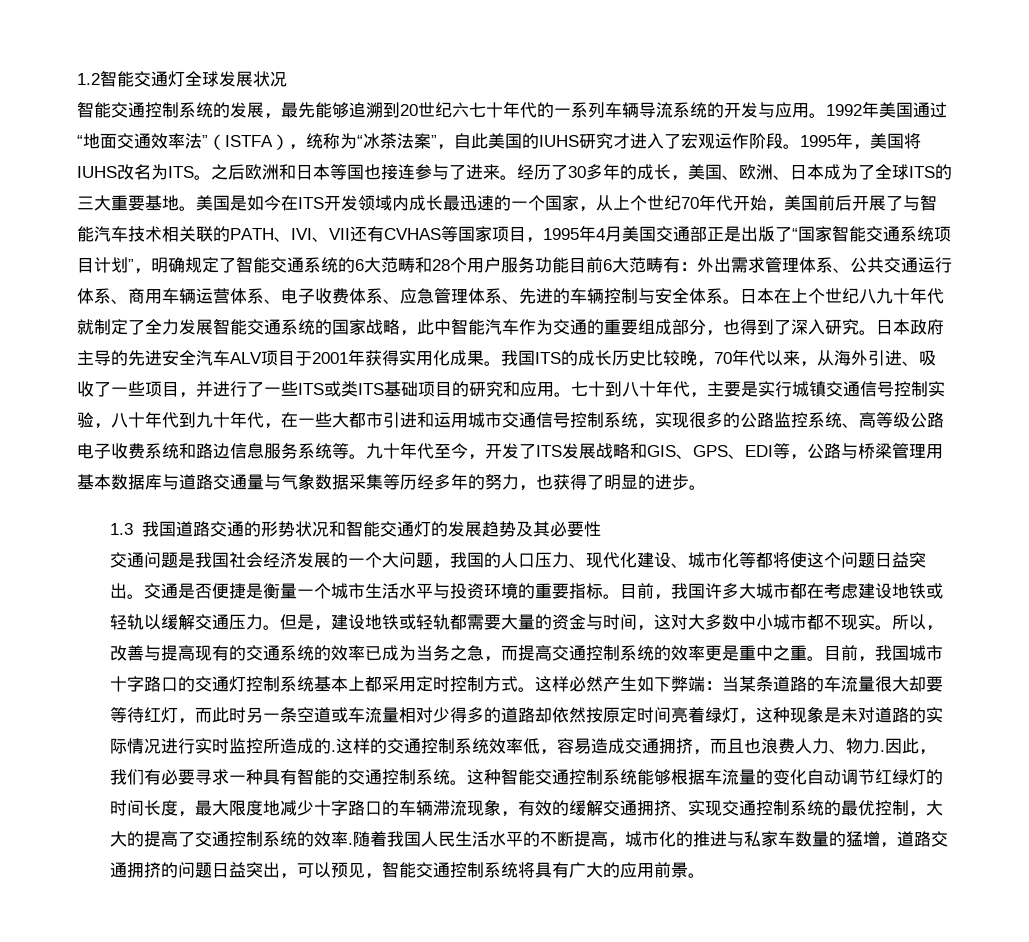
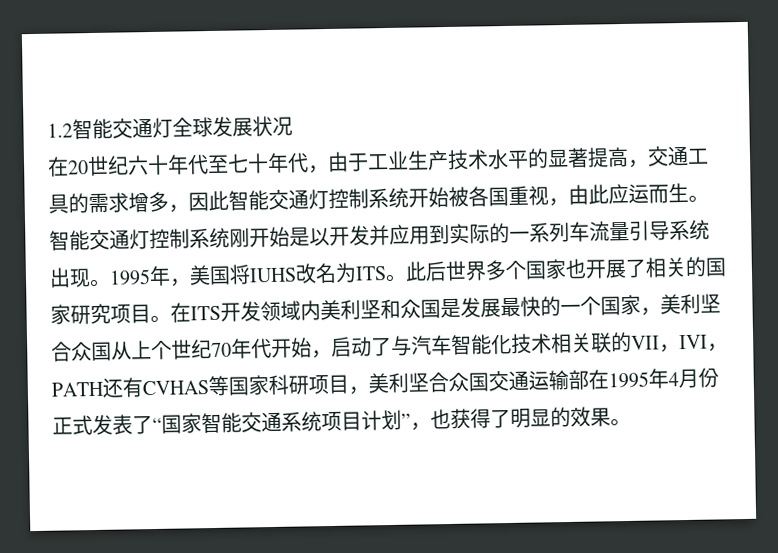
[77,101,947,119] [77,133,783,150] 智能交通控制系统的发展，最先能够追溯到20世纪六七十年代的一系列车辆导流系统的开发与应用。1992年美国通过“地面交通效率法”（ISTFA），统称为“冰茶法案”，自此美国的IUHS研究才进入了宏观运作阶段 -> [47,145,709,177] [48,182,709,214] [49,219,710,251] [49,267,91,288] 在20世纪六十年代至七十年代，由于工业生产技术水平的显著提高，交通工具的需求增多，因此智能交通灯控制系统开始被各国重视，由此应运而生。智能交通灯控制系统刚开始是以开发并应用到实际的一系列车流量引导系统出现
[211,163,952,181] [77,195,596,212] 之后欧洲和日本等国也接连参与了进来。经历了30多年的成长，美国、欧洲、日本成为了全球ITS的三大重要基地。美国是如今在ITS开发领域内成长最迅速的一个国家， -> [405,256,727,282] [50,293,721,325] [51,341,112,362] 此后世界多个国家也开展了相关的国家研究项目。在ITS开发领域内美利坚和众国是发展最快的一个国家，美利坚合众国
[784,194,937,211] [77,225,775,243] 美国前后开展了与智能汽车技术相关联的PATH、IVI、VII还有CVHAS等国家项目，1995年4月美国交通部正是出版 -> [331,331,728,357] [51,367,719,398] [52,414,133,436] 启动了与汽车智能化技术相关联的VII，IVI，PATH还有CVHAS等国家科研项目，美利坚合众国交通运输部在1995年4月份正式发表
[151,256,952,273] [77,287,944,304] [77,318,944,336] [77,349,936,367] [77,380,945,398] [77,411,944,429] [77,442,943,460] [77,473,536,491] 明确规定了智能交通系统的6大范畴和28个用户服务功能目前6大范畴有：外出需求管理体系、公共交通运行体系、商用车辆运营体系、电子收费体系、应急管理体系、先进的车辆控制与安全体系。日本在上个世纪八九十年代就制定了全力发展智能交通系统的国家战略，此中智能汽车作为交通的重要组成部分，也得到了深入研究。日本政府主导的先进安全汽车ALV项目于2001年获得实用化成果。我国ITS的成长历史比较晚，70年代以来，从海外引进、吸收了一些项目，并进行了一些ITS或类ITS基础项目的研究和应用。七十到八十年代，主要是实行城镇交通信号控制实验，八十年代到九十年代，在一些大都市引进和运用城市交通信号控制系统，实现很多的公路监控系统、高等级公路电子收费系统和路边信息服务系统等。九十年代至今，开发了ITS发展战略和GIS、GPS、EDI等，公路与桥梁管理用基本数据库与道路交通量与气象数据采集等历经多年的努力， -> (431, 426) none
[655,474,706,490] [109,520,602,537] [109,552,926,569] [109,583,943,600] [109,614,943,631] [109,645,943,662] [109,676,943,692] [109,706,943,724] [109,738,936,755] [109,768,943,785] [109,799,943,817] [109,831,948,848] [109,861,705,879] 进步。 // 1.3我国道路交通的形势状况和智能交通灯的发展趋势及其必要性 // 交通问题是我国社会经济发展的一个大问题，我国的人口压力、现代化建设、城市化等都将使这个问题日益突出。交通是否便捷是衡量一个城市生活水平与投资环境的重要指标。目前，我国许多大城市都在考虑建设地铁或轻轨以缓解交通压力。但是，建设地铁或轻轨都需要大量的资金与时间，这对大多数中小城市都不现实。所以，改善与提高现有的交通系统的效率已成为当务之急，而提高交通控制系统的效率更是重中之重。目前，我国城市十字路口的交通灯控制系统基本上都采用定时控制方式。这样必然产生如下弊端：当某条道路的车流量很大却要等待红灯，而此时另一条空道或车流量相对少得多的道路却依然按原定时间亮着绿灯，这种现象是未对道路的实际情况进行实时监控所造成的.这样的交通控制系统效率低，容易造成交通拥挤，而且也浪费人力、物力.因此，我们有必要寻求一种具有智能的交通控制系统。这种智能交通控制系统能够根据车流量的变化自动调节红绿灯的时间长度，最大限度地减少十字路口的车辆滞流现象，有效的缓解交通拥挤、实现交通控制系统的最优控制，大大的提高了交通控制系统的效率.随着我国人民生活水平的不断提高，城市化的推进与私家车数量的猛增，道路交通拥挤的问题日益突出，可以预见，智能交通控制系统将具有广大的应用前景。 -> [570,406,631,427] 效果。

